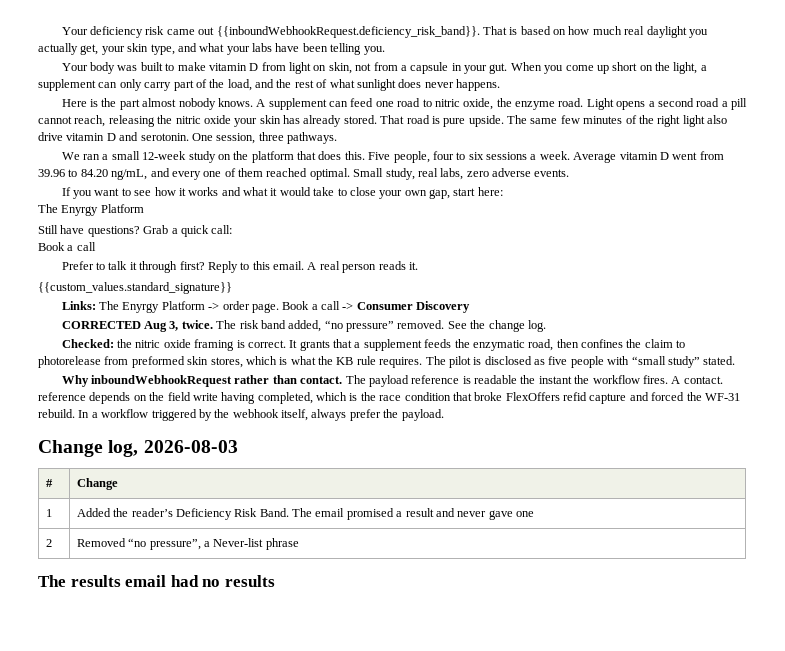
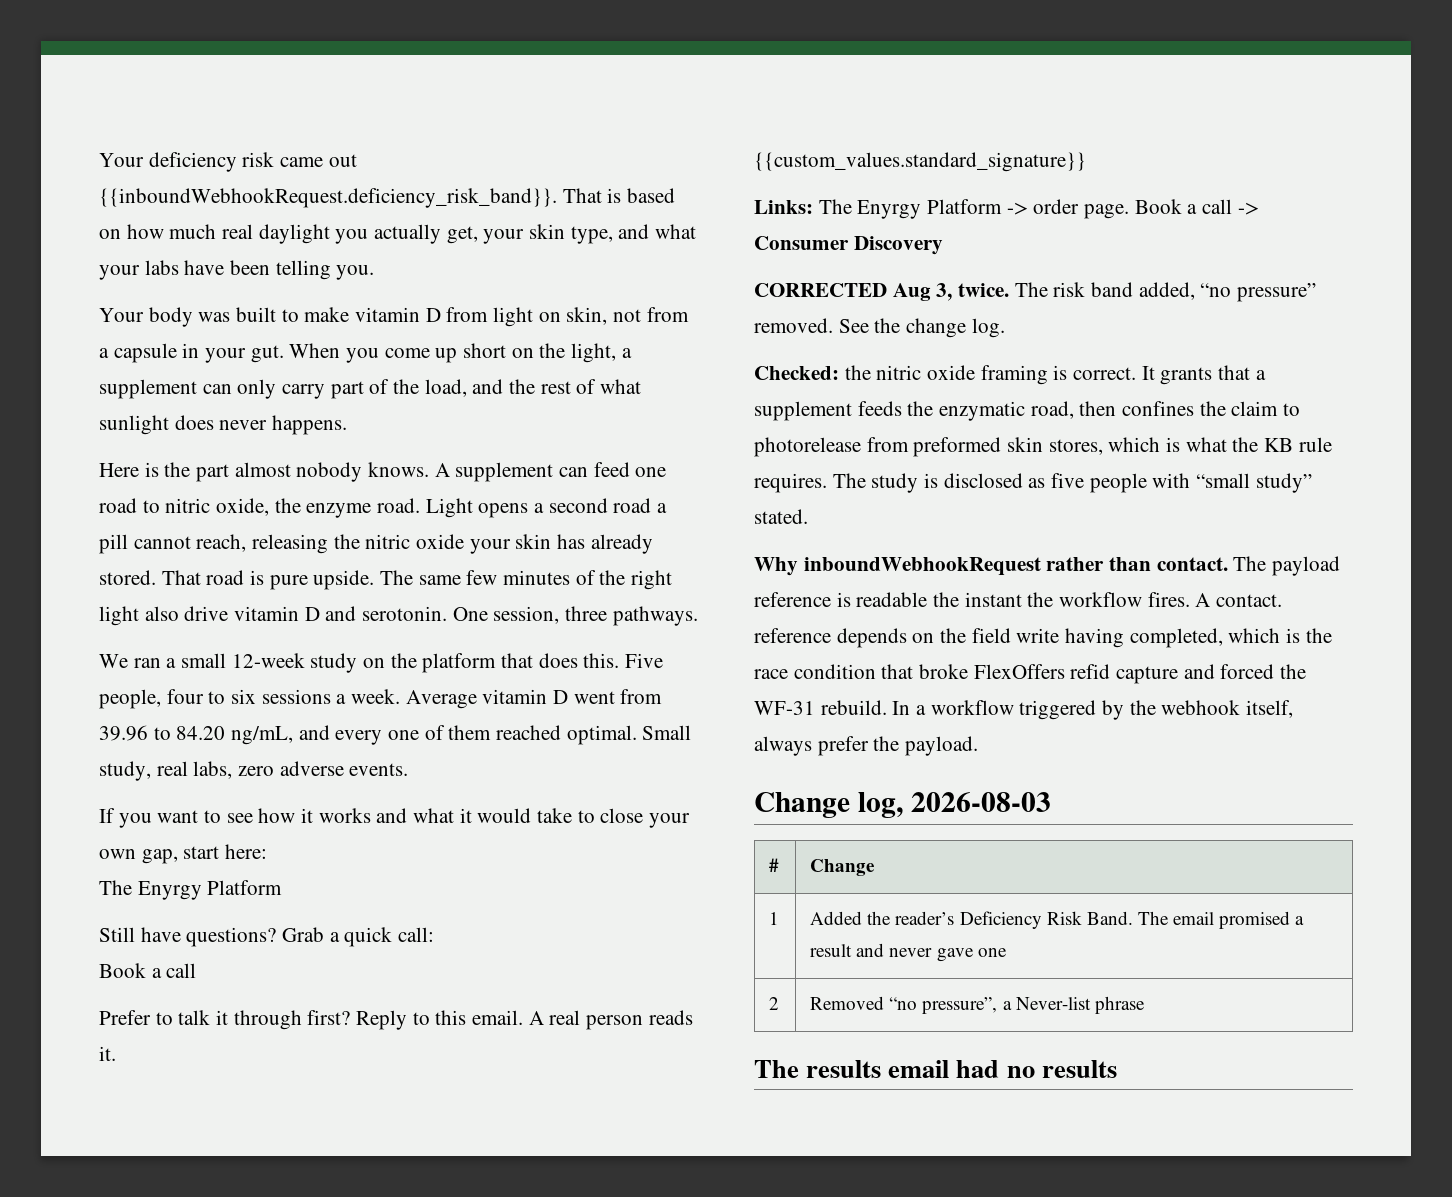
[448,356,471,368] pilot -> [871,473,919,493] study

